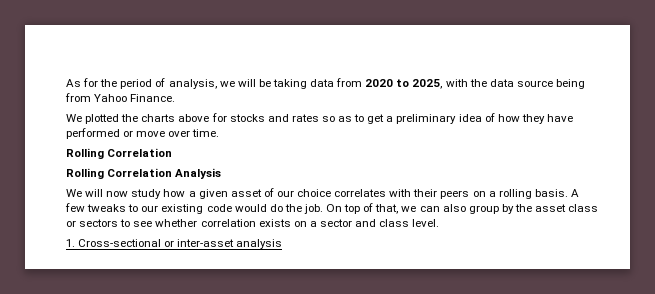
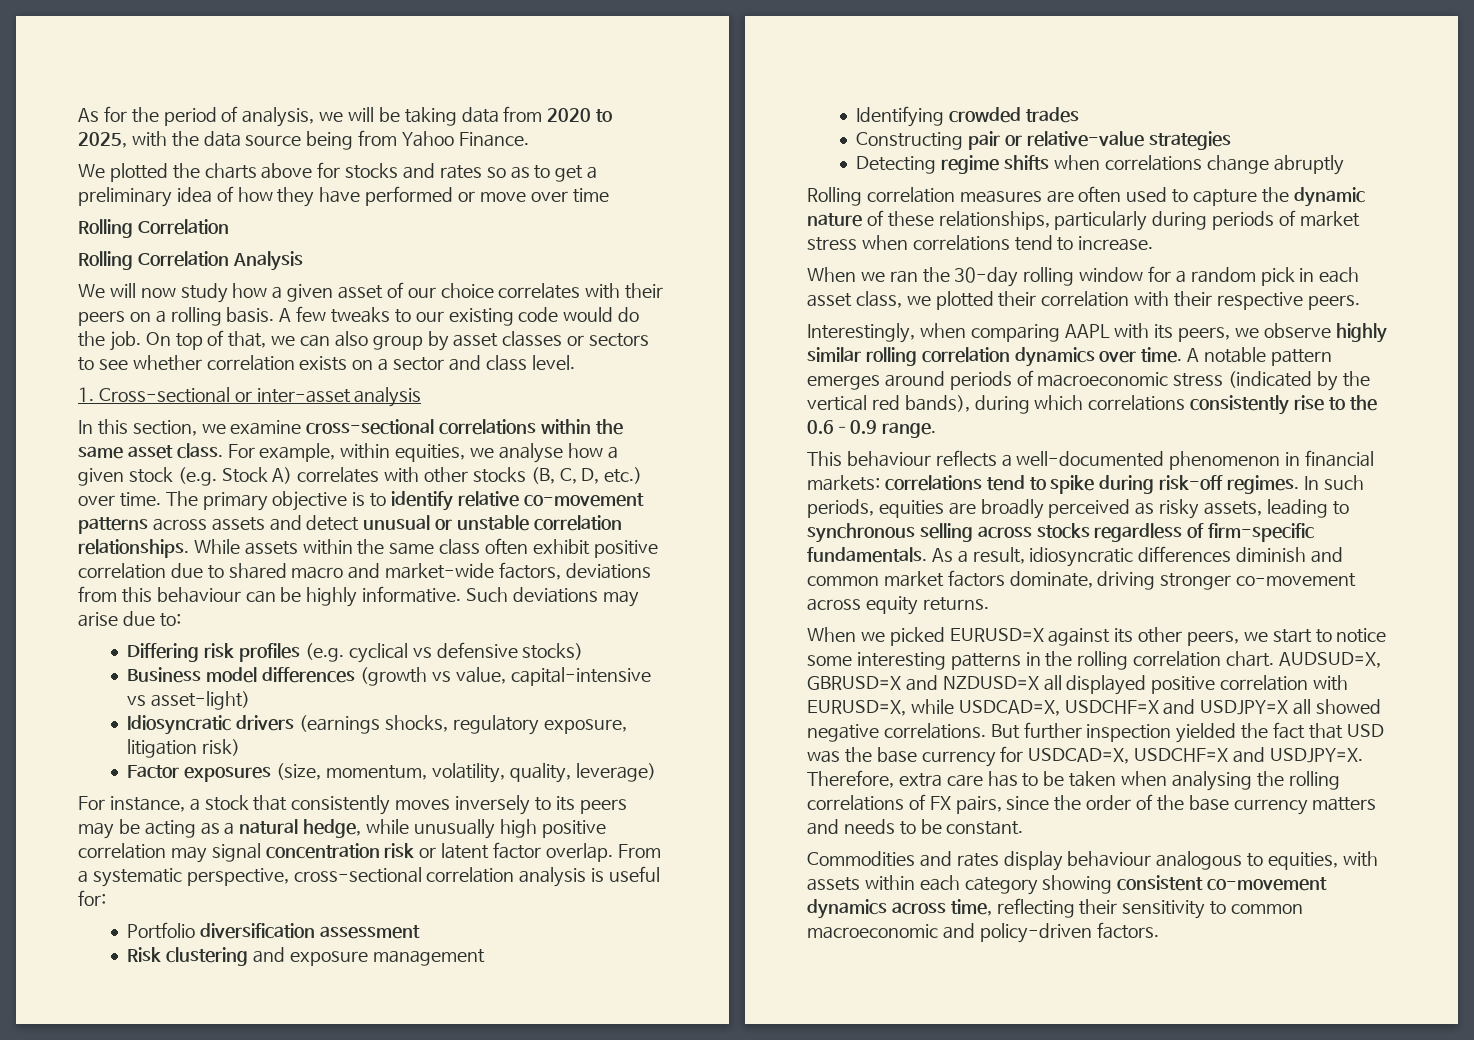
[192,129,220,137] time. -> [572,188,609,203] time
[514,204,599,212] the asset class -> [453,331,563,347] asset classes
(283, 244) none -> [78,419,623,436] [78,443,618,463] [78,467,643,486] [78,491,644,511] [78,515,622,534] [78,538,658,558] [78,562,651,580] [78,586,639,607] [78,611,181,627] [127,642,584,663] [127,667,651,686] [127,691,251,710] [127,715,627,735] [127,739,241,758] [127,763,656,783] [78,795,627,815] [78,819,606,839] [78,842,661,863] [78,866,661,887] [78,890,106,906] [127,922,421,939] [127,947,485,966] [856,106,1080,127] [856,131,1231,150] [856,155,1344,175] [807,186,1365,207] [807,210,1360,231] [807,235,1154,251] [807,266,1360,287] [807,291,1360,310] [807,323,1387,343] [807,347,1332,367] [807,370,1370,391] [807,395,1377,415] [807,420,936,438] [807,450,1375,470] [807,475,1364,494] [807,499,1349,519] [807,523,1315,543] [807,546,1344,567] [807,570,1357,590] [807,596,989,615] [807,627,1387,646] [807,651,1381,670] [807,675,1349,695] [807,699,1382,716] [807,722,1384,743] [807,746,1363,767] [807,770,1340,791] [807,794,1377,815] [807,819,1024,835] [807,851,1378,871] [807,875,1328,895] [807,898,1304,919] [807,922,1159,943] // In this section, we examine cross-sectional correlations within the same asset class. For example, within equities, we analyse how a given stock (e.g. Stock A) correlates with other stocks (B, C, D, etc.) over time. The primary objective is to identify relative co-movement patterns across assets and detect unusual or unstable correlation relationships. While assets within the same class often exhibit positive correlation due to shared macro and market-wide factors, deviations from this behaviour can be highly informative. Such deviations may arise due to: // Differing risk profiles (e.g. cyclical vs defensive stocks) // Business model differences (growth vs value, capital-intensive vs asset-light) // Idiosyncratic drivers (earnings shocks, regulatory exposure, litigation risk) // Factor exposures (size, momentum, volatility, quality, leverage) // For instance, a stock that consistently moves inversely to its peers may be acting as a natural hedge, while unusually high positive correlation may signal concentration risk or latent factor overlap. From a systematic perspective, cross-sectional correlation analysis is useful for: // Portfolio diversification assessment // Risk clustering and exposure management // Identifying crowded trades // Constructing pair or relative-value strategies // Detecting regime shifts when correlations change abruptly // Rolling correlation measures are often used to capture the dynamic nature of these relationships, particularly during periods of market stress when correlations tend to increase. // When we ran the 30-day rolling window for a random pick in each asset class, we plotted their correlation with their respective peers. // Interestingly, when comparing AAPL with its peers, we observe highly similar rolling correlation dynamics over time. A notable pattern emerges around periods of macroeconomic stress (indicated by the vertical red bands), during which correlations consistently rise to the 0.6–0.9 range. // This behaviour reflects a well-documented phenomenon in financial markets: correlations tend to spike during risk-off regimes. In such periods, equities are broadly perceived as risky assets, leading to synchronous selling across stocks regardless of firm-specific fundamentals. As a result, idiosyncratic differences diminish and common market factors dominate, driving stronger co-movement across equity returns. // When we picked EURUSD=X against its other peers, we start to notice some interesting patterns in the rolling correlation chart. AUDSUD=X, GBRUSD=X and NZDUSD=X all displayed positive correlation with EURUSD=X, while USDCAD=X, USDCHF=X and USDJPY=X all showed negative correlations. But further inspection yielded the fact that USD was the base currency for USDCAD=X, USDCHF=X and USDJPY=X. Therefore, extra care has to be taken when analysing the rolling correlations of FX pairs, since the order of the base currency matters and needs to be constant. // Commodities and rates display behaviour analogous to equities, with assets within each category showing consistent co-movement dynamics across time, reflecting their sensitivity to common macroeconomic and policy-driven factors.

